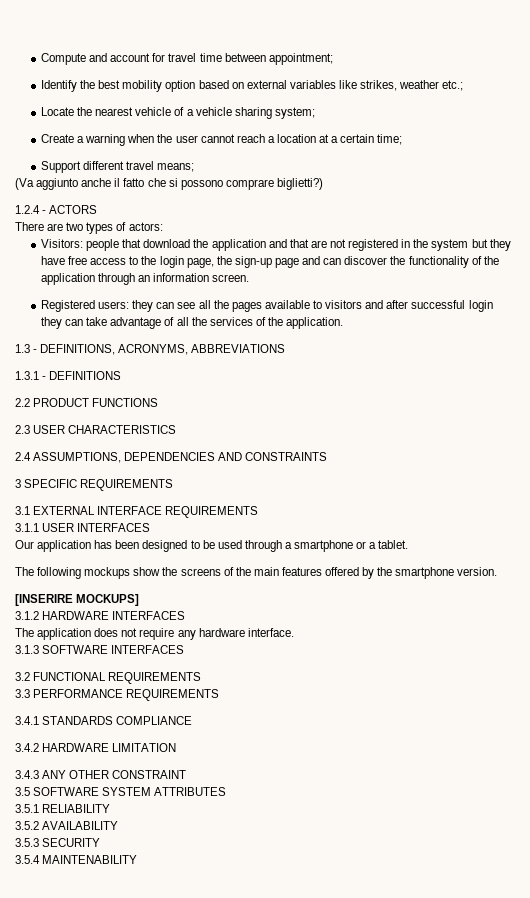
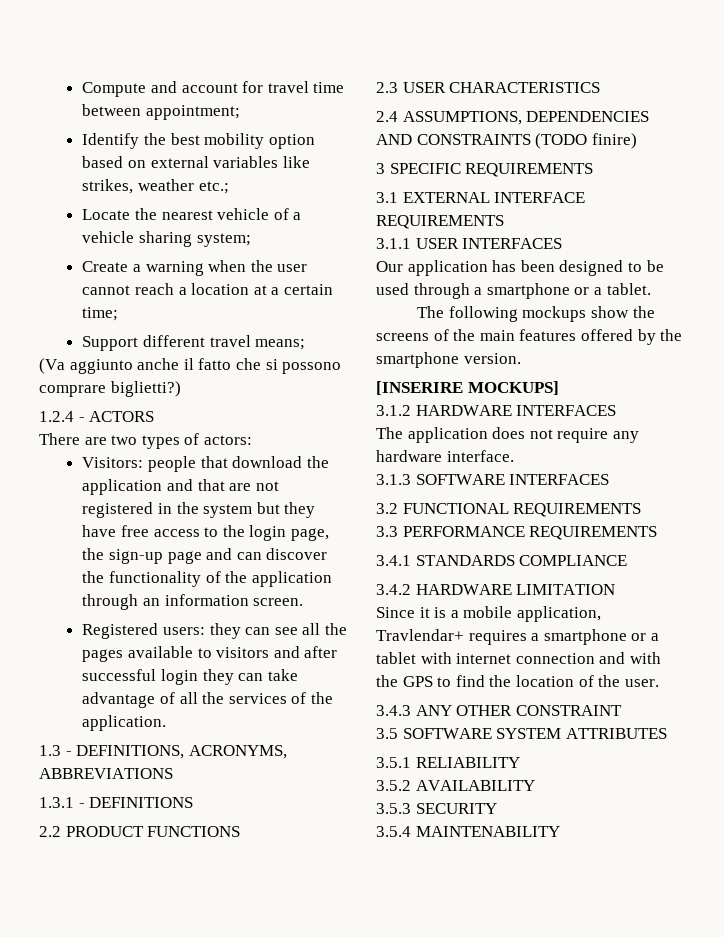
(328, 456) none -> [535,133,637,149] (TODO finire)
(177, 747) none -> [376,606,601,622] [376,629,659,645] [376,652,661,664] [376,675,659,687] // Since it is a mobile application, Travlendar+ requires a smartphone or a tablet with internet connection and with the GPS to find the location of the user.

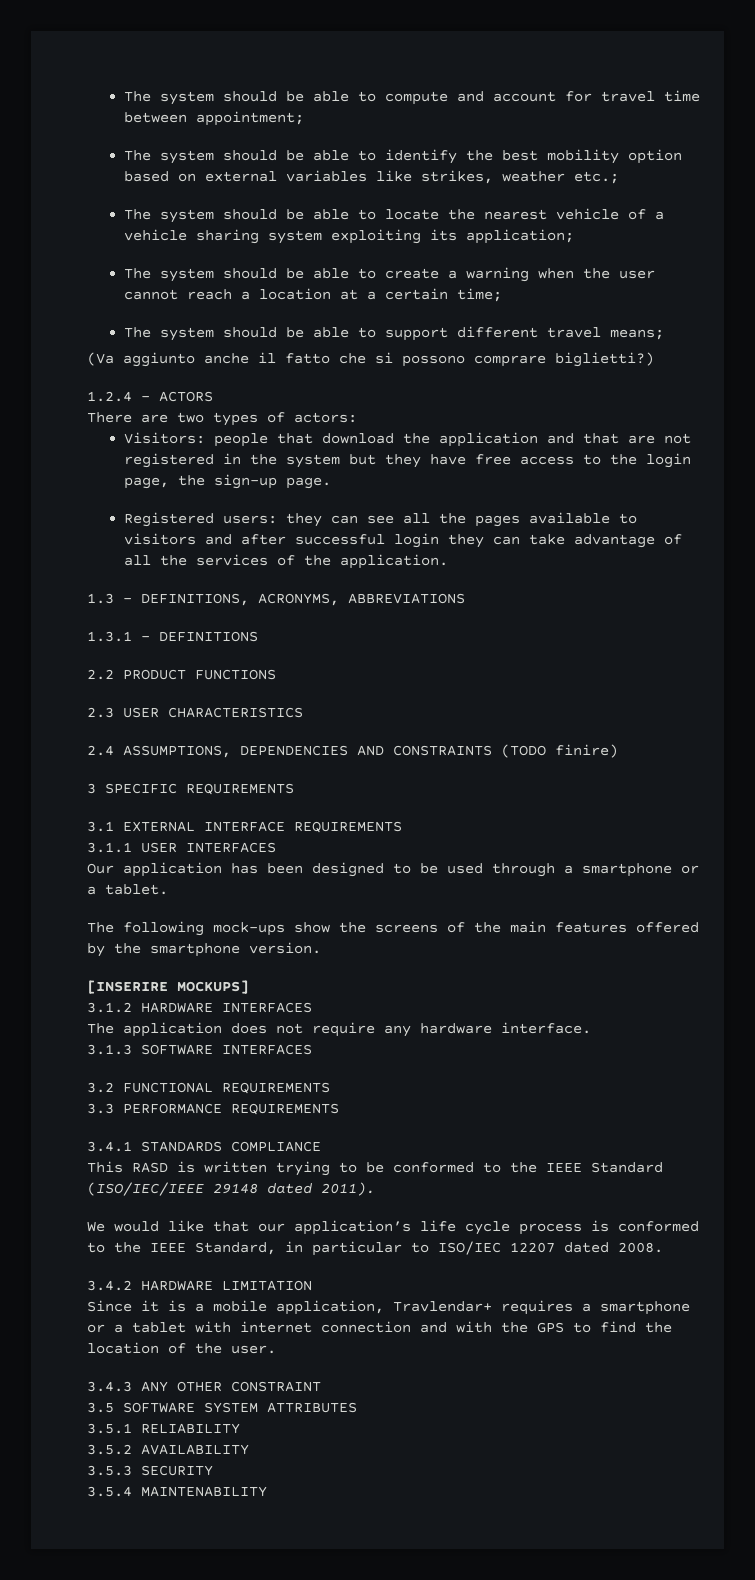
[82,82,147,97] Compute -> [124,91,449,105] The system should be able to compute
[82,133,140,149] Identify -> [124,149,458,164] The system should be able to identify
[82,209,131,220] Locate -> [124,209,440,223] The system should be able to locate
[196,233,251,247] [82,261,129,272] system; // Create -> [268,229,575,244] [124,268,440,282] system exploiting its application; // The system should be able to create
[82,336,139,351] Support -> [124,327,449,341] The system should be able to support
[167,548,328,564] [82,571,332,587] [82,594,304,610] page and can discover the functionality of the application through an information screen. -> [286,477,332,489] page.
[522,306,587,322] mockups -> [213,922,285,936] mock-ups
(628, 560) none -> [87,1161,663,1176] [87,1182,375,1196] [87,1220,699,1235] [87,1241,663,1256] // This RASD is written trying to be conformed to the IEEE Standard (ISO/IEC/IEEE 29148 dated 2011). // We would like that our application’s life cycle process is conformed to the IEEE Standard, in particular to ISO/IEC 12207 dated 2008.

